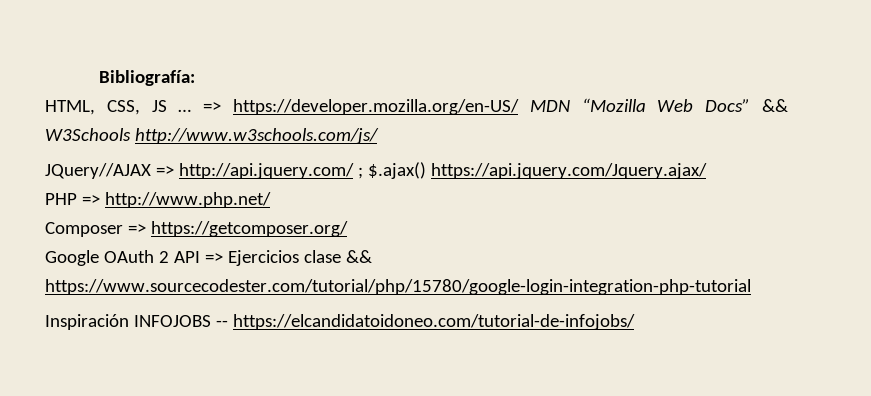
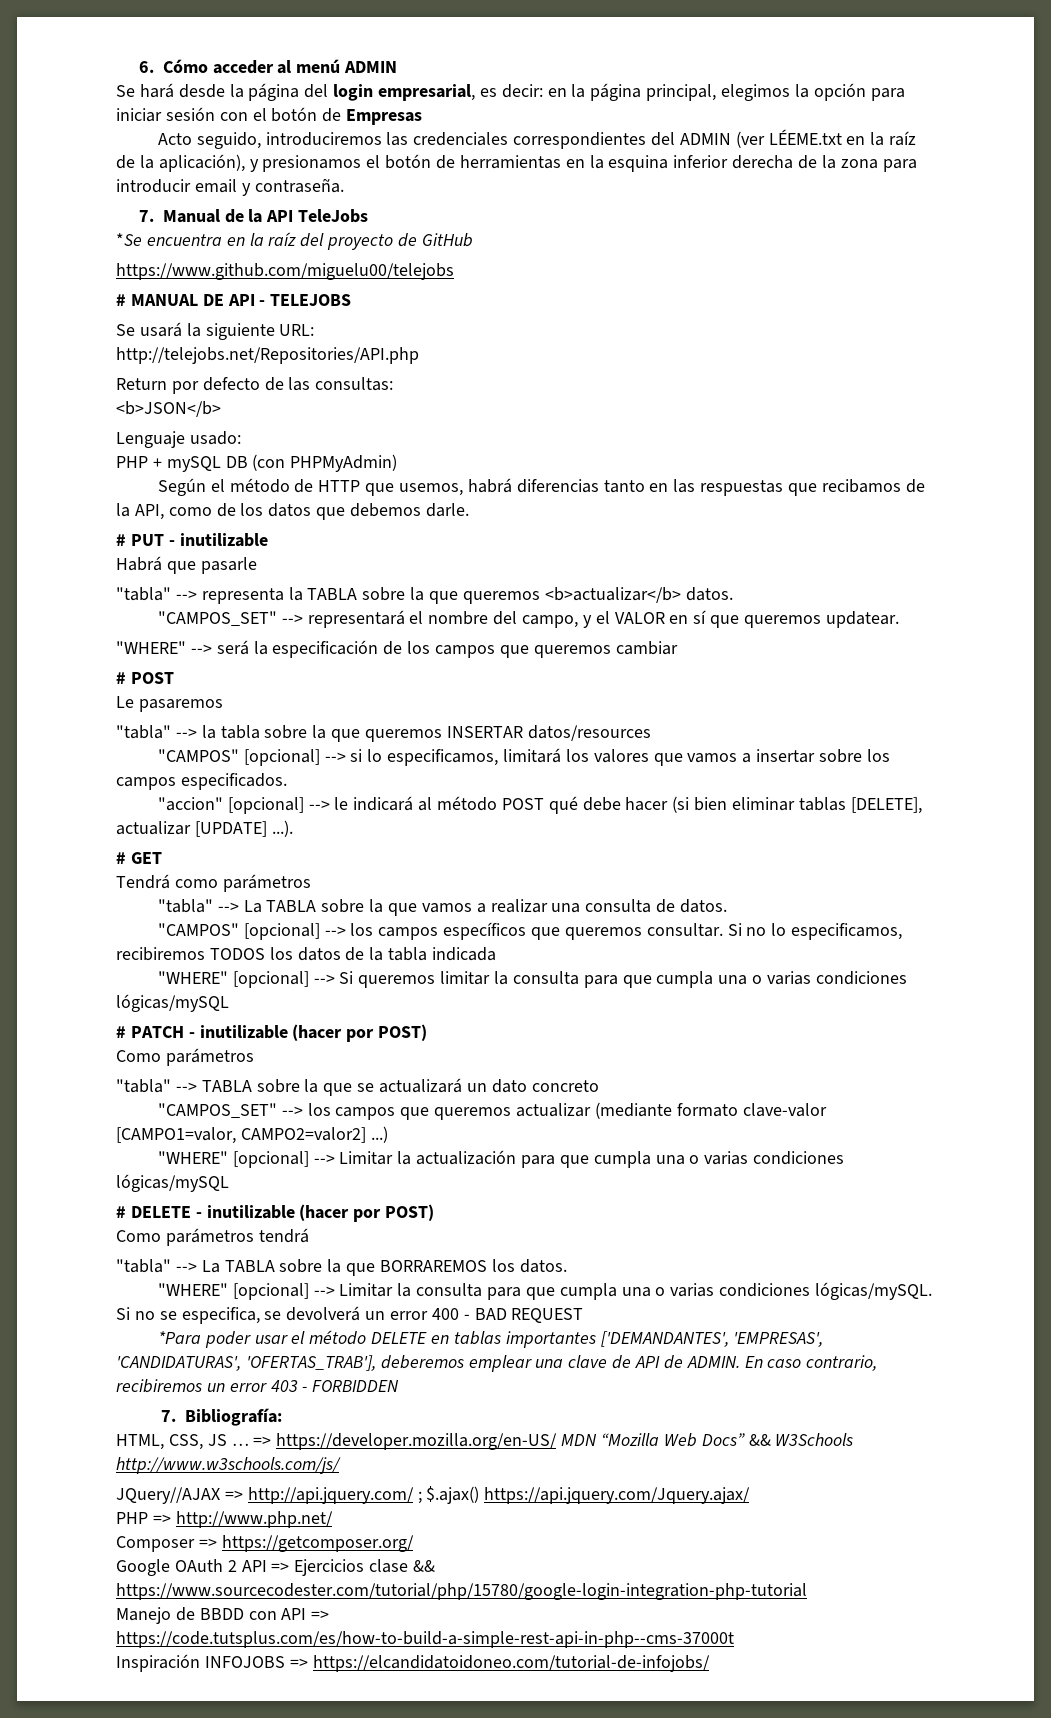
(99, 78) none -> [138,59,398,74] [116,83,905,101] [116,107,423,125] [157,129,917,149] [116,154,917,172] [116,178,344,196] [138,209,369,223] [116,232,473,250] [116,263,454,280] [116,294,352,306] [116,322,315,340] [116,347,419,364] [116,377,394,394] [116,401,221,417] [116,431,241,448] [116,454,398,472] [157,478,925,496] [116,503,469,520] [116,533,268,547] [116,556,257,574] [116,587,733,604] [157,610,899,628] [116,640,678,658] [116,672,174,684] [116,696,223,712] [116,725,651,742] [157,748,890,766] [116,773,287,790] [157,796,922,814] [116,820,293,837] [116,852,162,864] [116,874,311,892] [157,899,727,916] [157,922,903,940] [116,947,497,961] [157,971,907,988] [116,994,229,1012] [116,1024,428,1042] [116,1048,254,1066] [116,1078,599,1096] [157,1102,827,1120] [116,1126,388,1144] [157,1150,845,1168] [116,1174,229,1192] [116,1204,435,1222] [116,1228,309,1246] [116,1259,567,1276] [157,1282,932,1300] [116,1306,584,1324] [157,1330,824,1348] [116,1355,878,1372] [116,1379,400,1393] [161,1410,177,1422] 6. Cómo acceder al menú ADMIN // Se hará desde la página del login empresarial, es decir: en la página principal, elegimos la opción para iniciar sesión con el botón de Empresas // Acto seguido, introduciremos las credenciales correspondientes del ADMIN (ver LÉEME.txt en la raíz de la aplicación), y presionamos el botón de herramientas en la esquina inferior derecha de la zona para introducir email y contraseña. // 7. Manual de la API TeleJobs // *Se encuentra en la raíz del proyecto de GitHub // https://www.github.com/miguelu00/telejobs // # MANUAL DE API - TELEJOBS // Se usará la siguiente URL: // http://telejobs.net/Repositories/API.php // Return por defecto de las consultas: // <b>JSON</b> // Lenguaje usado: // PHP + mySQL DB (con PHPMyAdmin) // Según el método de HTTP que usemos, habrá diferencias tanto en las respuestas que recibamos de la API, como de los datos que debemos darle. // # PUT - inutilizable // Habrá que pasarle // "tabla" --> representa la TABLA sobre la que queremos <b>actualizar</b> datos. // "CAMPOS_SET" --> representará el nombre del campo, y el VALOR en sí que queremos updatear. // "WHERE" --> será la especificación de los campos que queremos cambiar // # POST // Le pasaremos // "tabla" --> la tabla sobre la que queremos INSERTAR datos/resources // "CAMPOS" [opcional] --> si lo especificamos, limitará los valores que vamos a insertar sobre los campos especificados. // "accion" [opcional] --> le indicará al método POST qué debe hacer (si bien eliminar tablas [DELETE], actualizar [UPDATE] ...). // # GET // Tendrá como parámetros // "tabla" --> La TABLA sobre la que vamos a realizar una consulta de datos. // "CAMPOS" [opcional] --> los campos específicos que queremos consultar. Si no lo especificamos, recibiremos TODOS los datos de la tabla indicada // "WHERE" [opcional] --> Si queremos limitar la consulta para que cumpla una o varias condiciones lógicas/mySQL // # PATCH - inutilizable (hacer por POST) // Como parámetros // "tabla" --> TABLA sobre la que se actualizará un dato concreto // "CAMPOS_SET" --> los campos que queremos actualizar (mediante formato clave-valor [CAMPO1=valor, CAMPO2=valor2] ...) // "WHERE" [opcional] --> Limitar la actualización para que cumpla una o varias condiciones lógicas/mySQL // # DELETE - inutilizable (hacer por POST) // Como parámetros tendrá // "tabla" --> La TABLA sobre la que BORRAREMOS los datos. // "WHERE" [opcional] --> Limitar la consulta para que cumpla una o varias condiciones lógicas/mySQL. Si no se especifica, se devolverá un error 400 - BAD REQUEST // *Para poder usar el método DELETE en tablas importantes ['DEMANDANTES', 'EMPRESAS', 'CANDIDATURAS', 'OFERTAS_TRAB'], deberemos emplear una clave de API de ADMIN. En caso contrario, recibiremos un error 403 - FORBIDDEN // 7.
(751, 287) none -> [116,1607,330,1624] [116,1631,734,1648] // Manejo de BBDD con API => https://code.tutsplus.com/es/how-to-build-a-simple-rest-api-in-php--cms-37000t
[215,320,228,327] -- -> [289,1658,308,1668] =>

